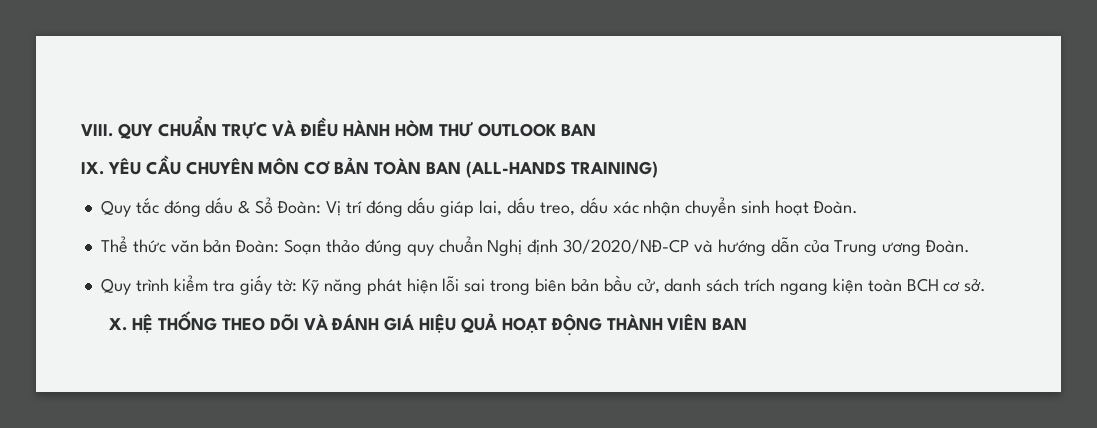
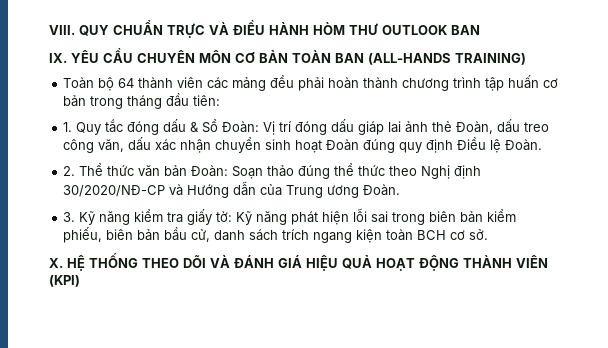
(658, 169) none -> [63,75,559,91] [63,93,221,109] [63,122,73,132] Toàn bộ 64 thành viên các mảng đều phải hoàn thành chương trình tập huấn cơ bản trong tháng đầu tiên: // 1.
[479,197,575,216] lai, dấu treo, -> [388,119,550,134] [63,139,125,153] lai ảnh thẻ Đoàn, dấu treo công văn,
[812,201,858,214] Đoàn. // -> [326,137,543,153] [63,166,76,176] Đoàn đúng quy định Điều lệ Đoàn. // 2.
[406,236,483,256] quy chuẩn -> [334,163,418,176] thể thức theo
[717,239,766,256] hướng -> [187,184,230,198] Hướng
[100,278,169,295] Quy trình -> [63,211,131,225] 3. Kỹ năng
(599, 285) none -> [487,209,517,222] [63,227,161,243] kiểm phiếu, biên bản
[712,318,748,330] BAN -> [49,275,80,287] (KPI)

